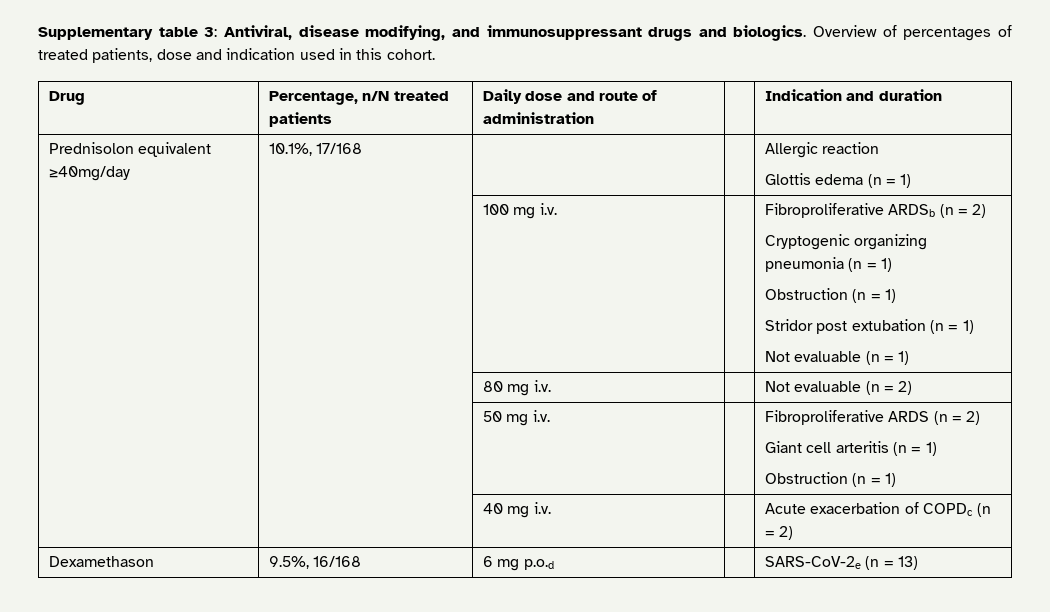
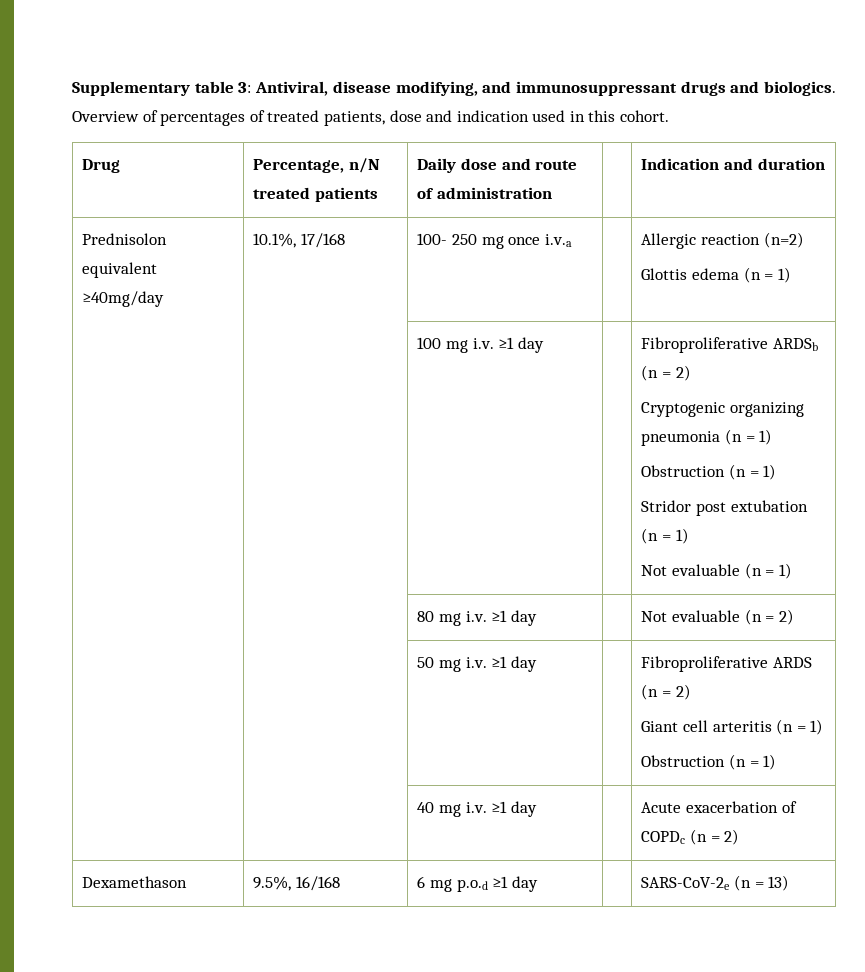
(363, 148) none -> [417,233,572,249] 100- 250 mg once i.v.a
(880, 148) none -> [763,232,804,248] (n=2)
(557, 209) none -> [498,337,544,353] ≥1 day
(551, 386) none -> [491,610,537,626] ≥1 day
(550, 416) none -> [491,656,537,672] ≥1 day
(551, 508) none -> [491,801,537,817] ≥1 day
(554, 564) none -> [492,876,538,892] ≥1 day

